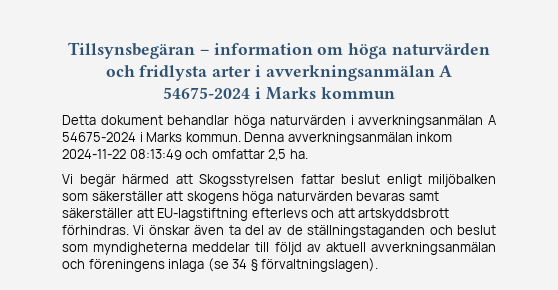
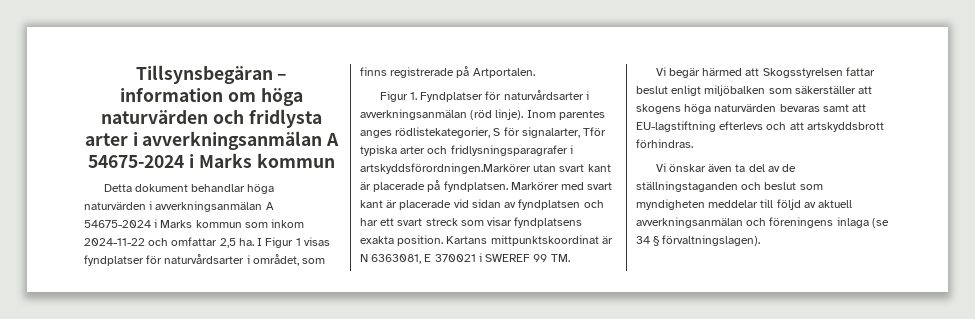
[185,132,413,145] kommun. Denna avverkningsanmälan -> [195,220,268,228] kommun som
[129,149,182,160] 08:13:49 -> (145, 242) none
(308, 154) none -> [257,237,330,248] [84,254,326,266] [360,66,535,78] [379,90,589,102] [360,109,605,120] [360,127,607,138] [360,145,573,156] [360,163,611,174] [360,180,613,192] [360,199,604,210] [360,217,583,228] [360,235,613,246] [360,253,570,264] I Figur 1 visas fyndplatser för naturvårdsarter i området, som finns registrerade på Artportalen. // Figur 1. Fyndplatser för naturvårdsarter i avverkningsanmälan (röd linje). Inom parentes anges rödlistekategorier, S för signalarter, Tför typiska arter och fridlysningsparagrafer i artskyddsförordningen.Markörer utan svart kant är placerade på fyndplatsen. Markörer med svart kant är placerade vid sidan av fyndplatsen och har ett svart streck som visar fyndplatsens exakta position. Kartans mittpunktskoordinat är N 6363081, E 370021 i SWEREF 99 TM.
[62,208,133,218] säkerställer -> (849, 108) none
(129, 230) none -> (693, 143) //
[93,242,188,255] myndigheterna -> [636,199,705,210] myndigheten

